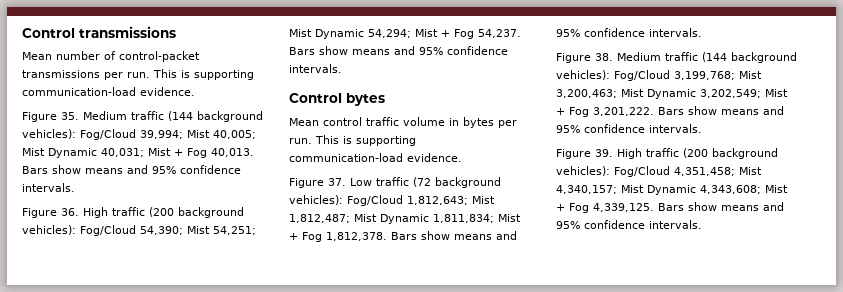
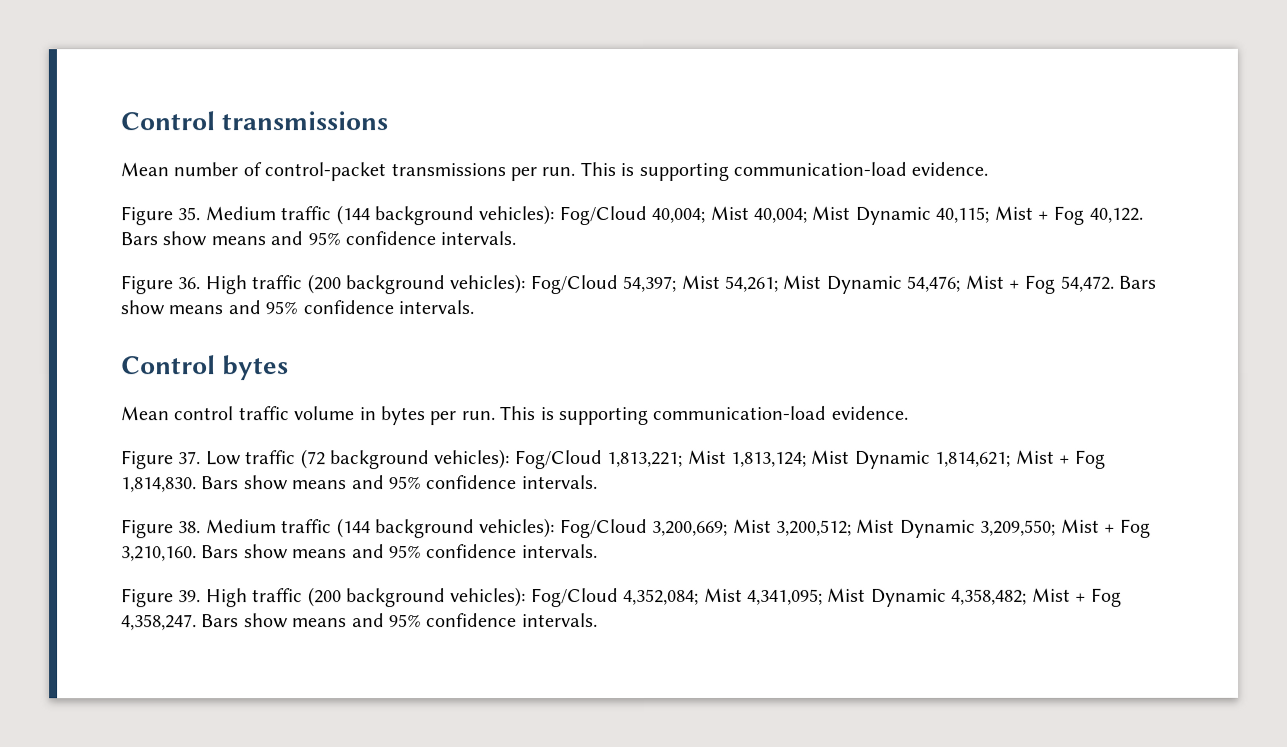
[140,130,256,139] [22,148,254,158] 39,994; Mist 40,005; Mist Dynamic 40,031; Mist + Fog 40,013. -> [651,205,1143,225] 40,004; Mist 40,004; Mist Dynamic 40,115; Mist + Fog 40,122.
[140,226,256,235] [289,29,521,39] 54,390; Mist 54,251; Mist Dynamic 54,294; Mist + Fog 54,237. -> [622,274,1114,294] 54,397; Mist 54,261; Mist Dynamic 54,476; Mist + Fog 54,472.
[407,196,495,205] [289,214,521,224] [289,232,387,242] 1,812,643; Mist 1,812,487; Mist Dynamic 1,811,834; Mist + Fog 1,812,378. -> [607,449,1107,469] [121,477,197,493] 1,813,221; Mist 1,813,124; Mist Dynamic 1,814,621; Mist + Fog 1,814,830.
[674,71,762,80] [556,89,788,99] [556,107,654,117] 3,199,768; Mist 3,200,463; Mist Dynamic 3,202,549; Mist + Fog 3,201,222. -> [652,518,1152,538] [121,546,197,562] 3,200,669; Mist 3,200,512; Mist Dynamic 3,209,550; Mist + Fog 3,210,160.
[674,167,762,176] [556,185,788,195] [556,203,654,213] 4,351,458; Mist 4,340,157; Mist Dynamic 4,343,608; Mist + Fog 4,339,125. -> [623,587,1123,607] [121,614,197,631] 4,352,084; Mist 4,341,095; Mist Dynamic 4,358,482; Mist + Fog 4,358,247.

